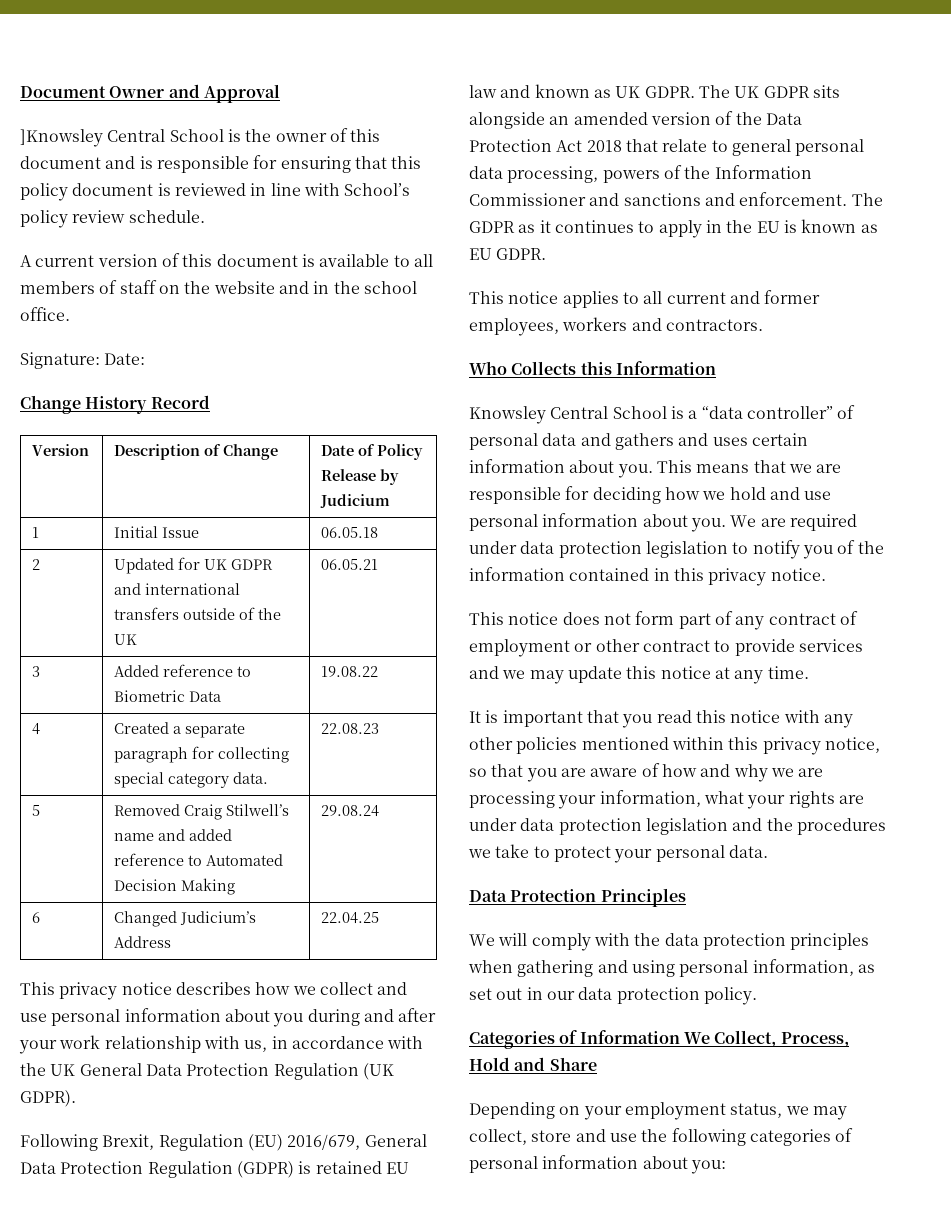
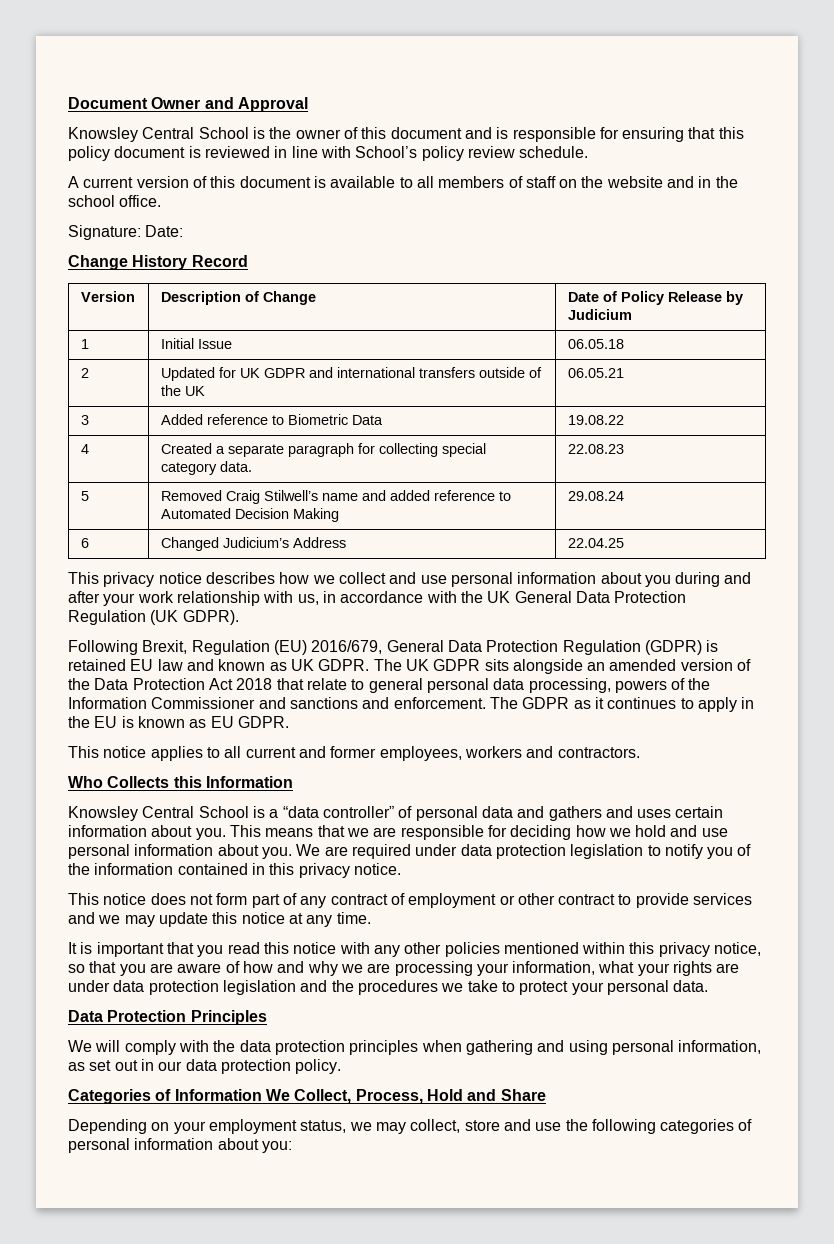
[20,129,103,147] ]Knowsley -> [68,127,138,142] Knowsley

